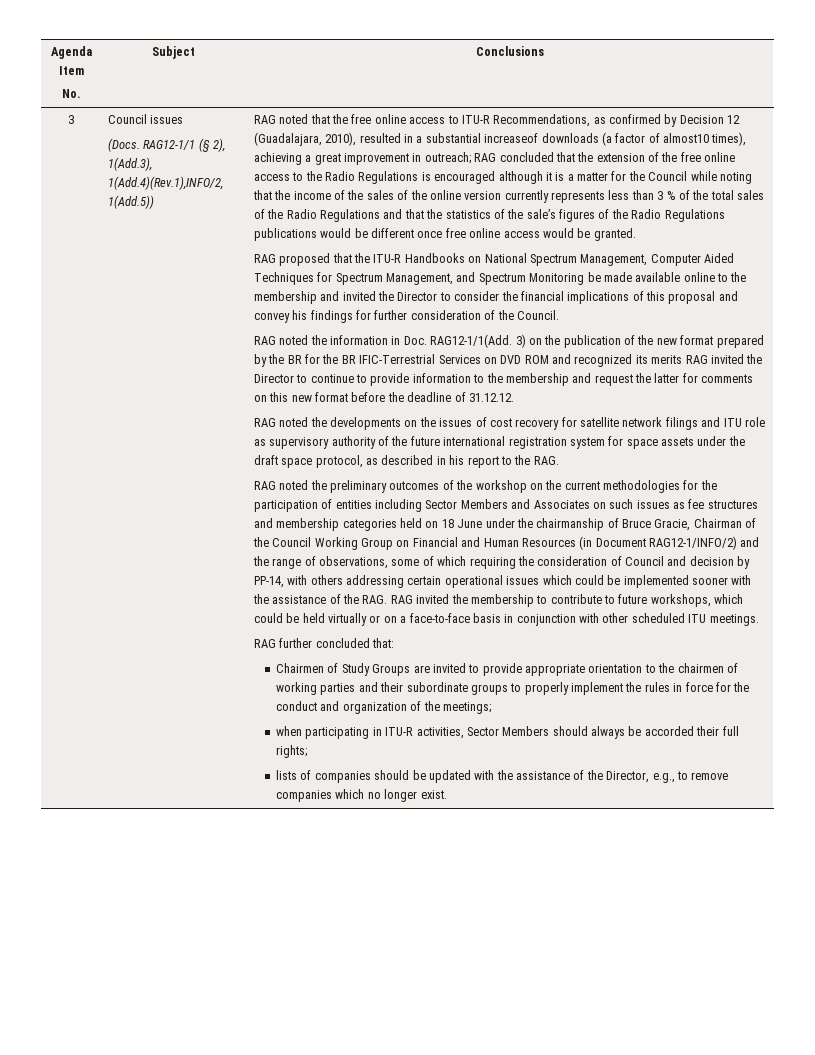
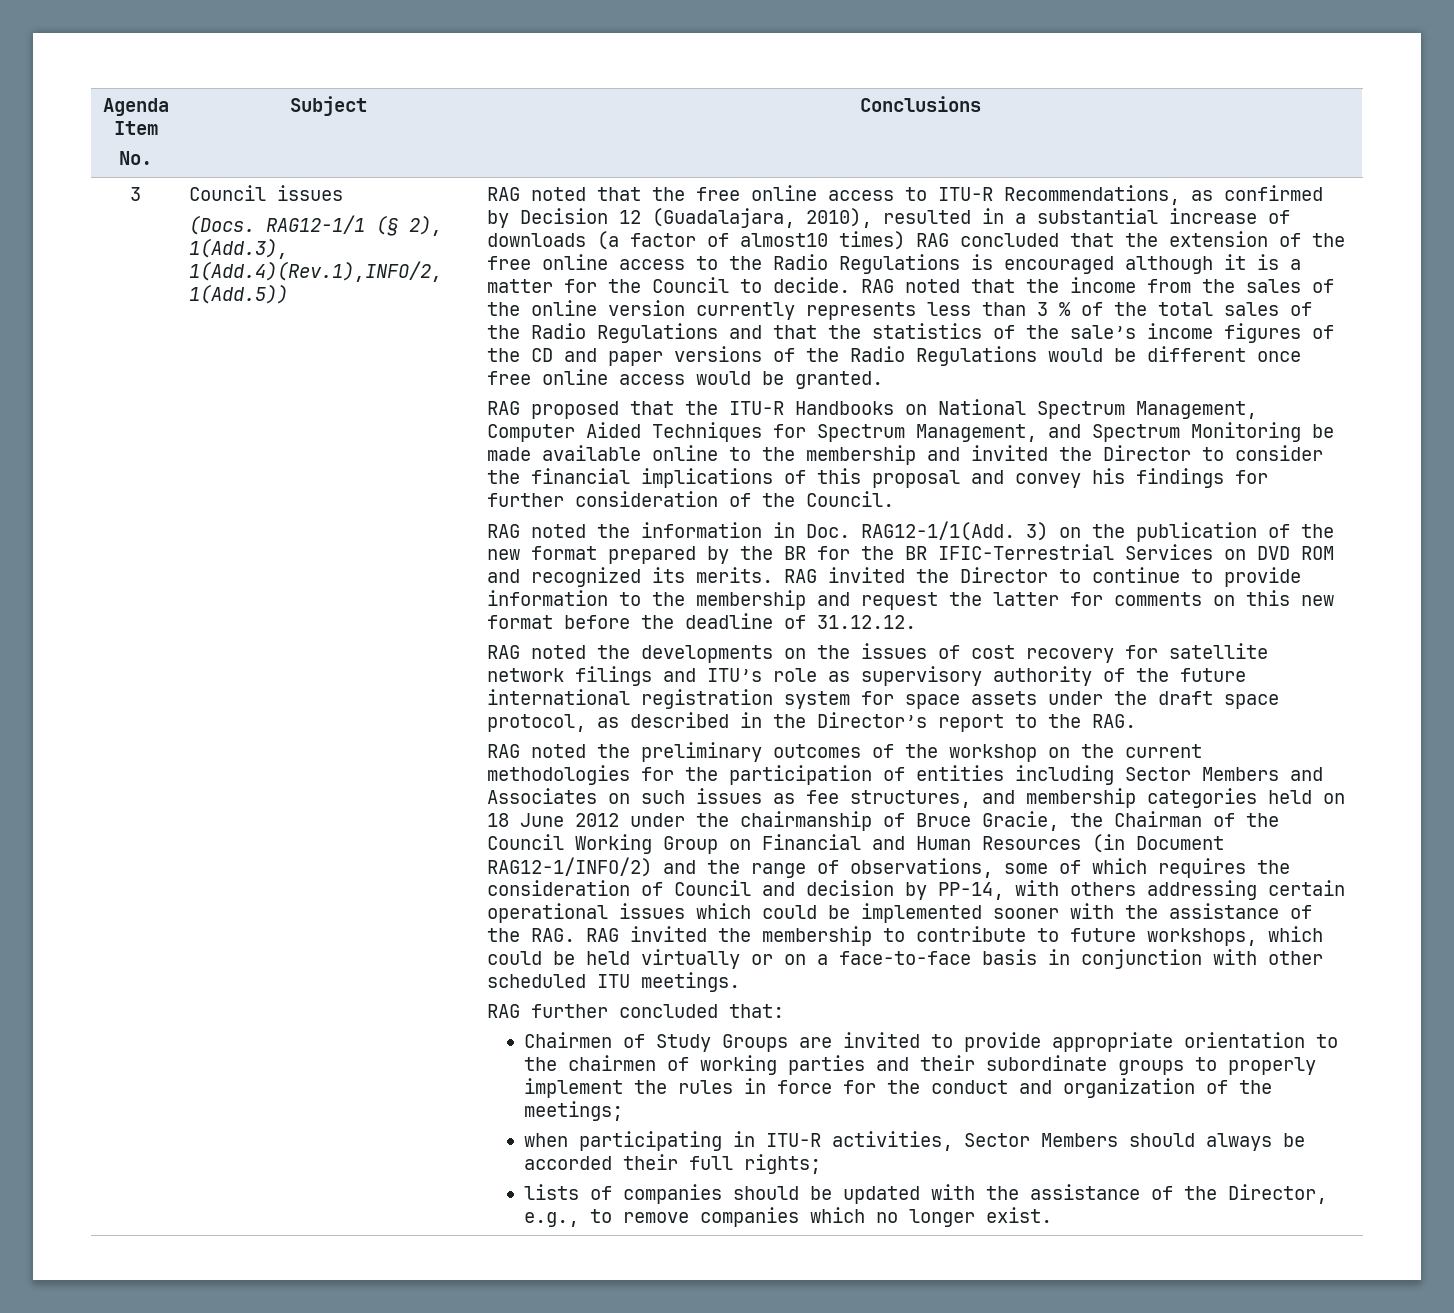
[484,133,539,143] increaseof -> [1168,208,1290,224] increase of
[711,132,747,146] [253,152,471,165] times), achieving a great improvement in outreach; -> [838,231,905,250] times)
[690,171,752,184] while noting -> [739,277,960,293] to decide. RAG noted
[334,190,346,200] of -> [1146,279,1191,293] from
(556, 214) none -> [1146,323,1213,339] income
[631,209,725,222] [253,228,317,241] Radio Regulations publications -> [530,346,1037,366] CD and paper versions of the Radio Regulations
[651,355,683,364] merits -> [695,567,773,583] merits.
[723,418,742,427] ITU -> [706,668,762,682] ITU’s
[449,455,465,465] his -> [772,712,927,728] the Director’s
[707,500,758,509] structures -> [849,790,971,808] structures,
(483, 523) none -> [574,813,619,827] 2012
(691, 525) none -> [1069,813,1103,827] the
[469,557,516,569] requiring -> [1157,858,1246,878] requires

